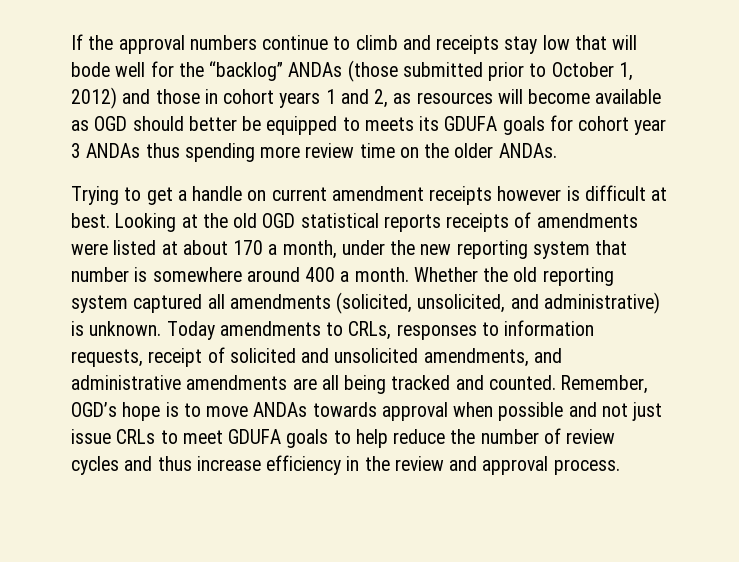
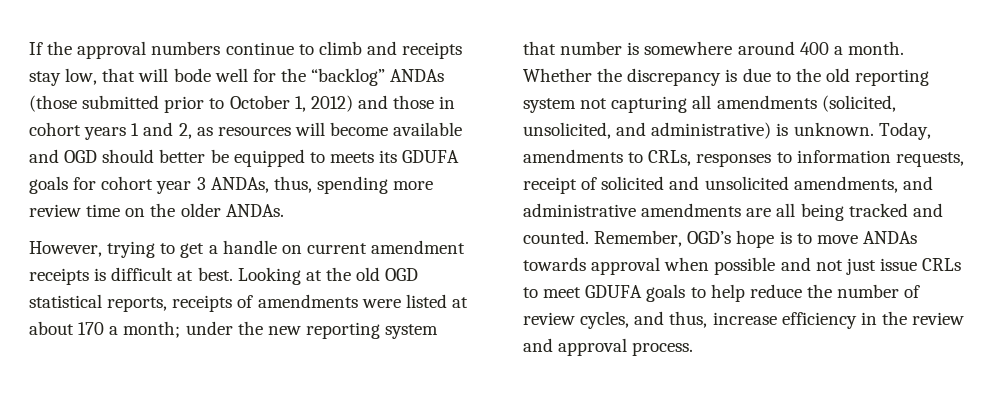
[542,35,570,50] low -> [65,68,98,85] low,
[71,120,89,131] as -> [29,149,59,163] and
[86,143,180,158] ANDAs thus -> [210,176,312,193] ANDAs, thus,
[71,186,119,205] Trying -> [29,241,156,258] However, trying
[497,186,562,201] however -> (89, 276) none
[383,214,441,232] reports -> [107,297,168,312] reports,
[282,240,337,259] month, -> [123,321,181,338] month;
(509, 274) none -> [627,68,821,86] discrepancy is due to the
[133,294,203,313] captured -> [580,96,688,113] not capturing
[166,321,215,340] Today -> [878,122,931,140] Today,
[71,456,192,475] cycles and thus -> [580,311,708,329] cycles, and thus,

